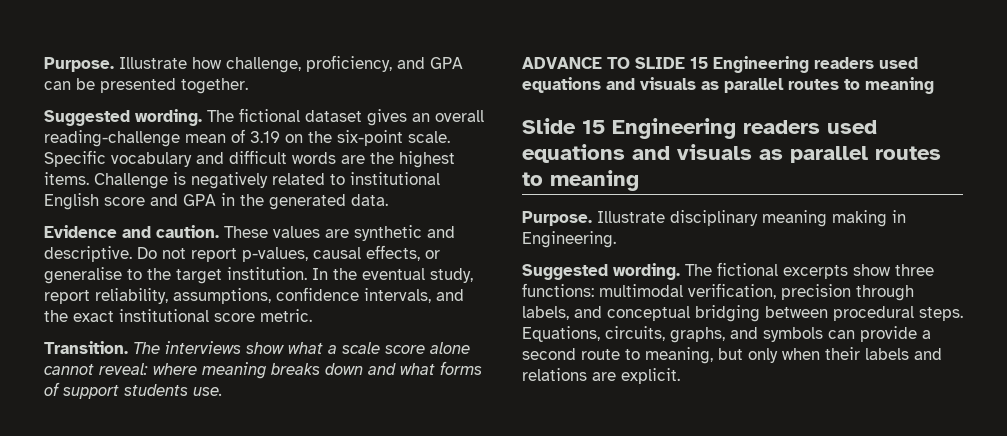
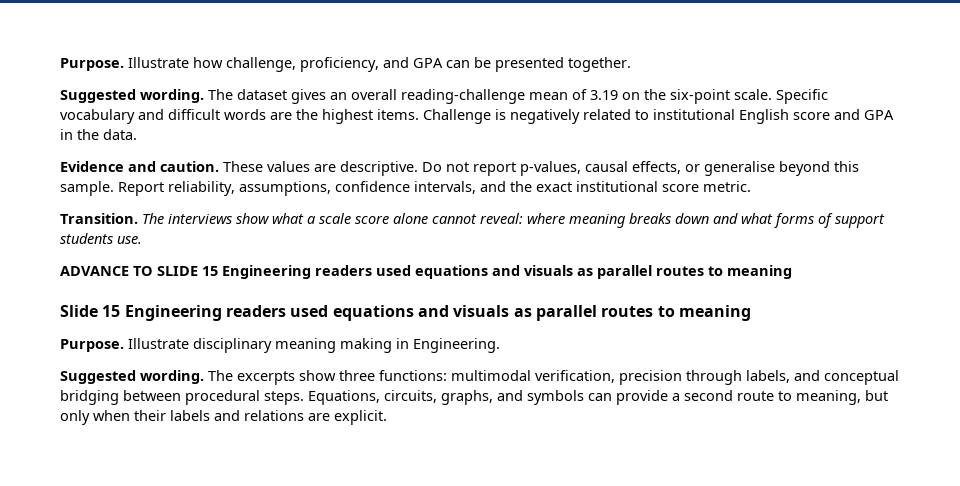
[239,108,300,122] fictional -> (233, 94) none
[269,194,346,210] generated -> (99, 134) none
[354,225,455,241] synthetic and -> (336, 168) none
[127,267,473,284] [44,290,90,304] to the target institution. In the eventual study, report -> [779,161,859,176] [60,181,164,196] beyond this sample. Report
[717,262,778,276] fictional -> (233, 375) none

